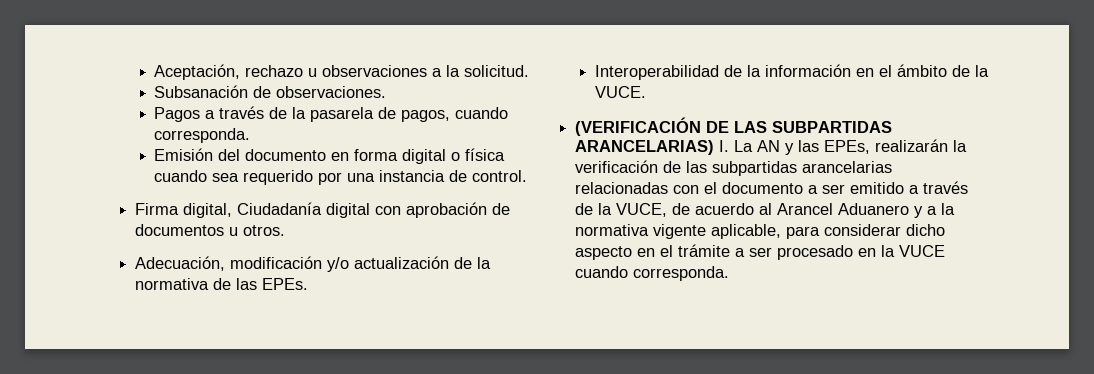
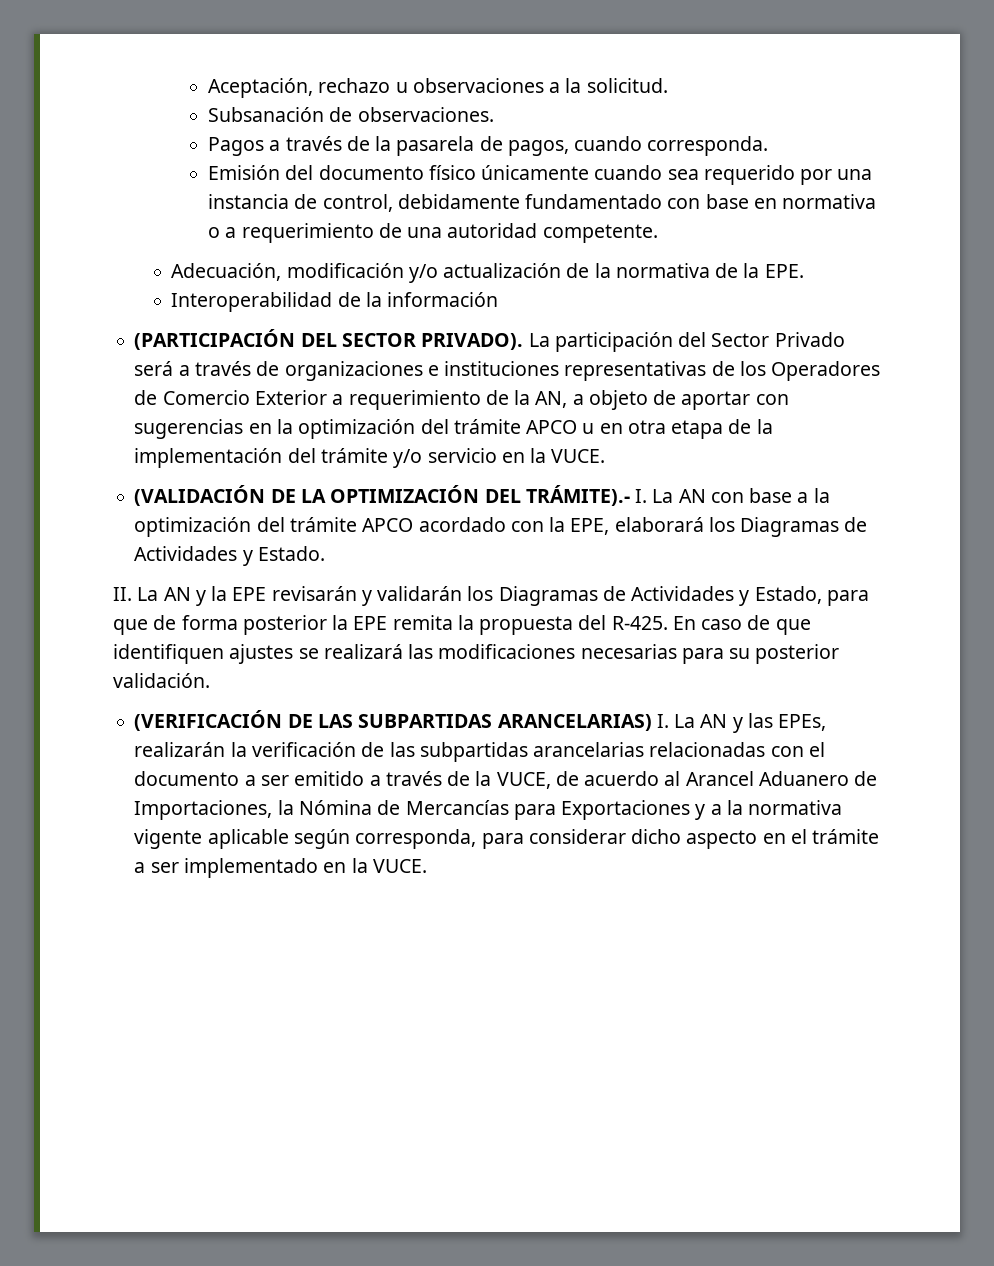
[331,148,506,164] en forma digital o física -> [428,165,590,180] físico únicamente
[472,170,528,182] [134,202,510,218] [134,224,285,236] control. // Firma digital, Ciudadanía digital con aprobación de documentos u otros. -> [322,194,877,212] [208,223,658,243] control, debidamente fundamentado con base en normativa o a requerimiento de una autoridad competente.
[235,278,308,290] las EPEs. -> [743,263,804,278] la EPE.
[855,64,989,77] [594,86,646,98] en el ámbito de la VUCE. -> [134,329,845,352] [134,361,881,381] [134,390,789,410] [134,419,773,439] [134,448,606,468] [134,485,830,506] [134,517,868,537] [134,546,325,566] [113,586,869,606] [113,615,811,635] [113,644,840,664] [113,673,210,688] // (PARTICIPACIÓN DEL SECTOR PRIVADO). La participación del Sector Privado será a través de organizaciones e instituciones representativas de los Operadores de Comercio Exterior a requerimiento de la AN, a objeto de aportar con sugerencias en la optimización del trámite APCO u en otra etapa de la implementación del trámite y/o servicio en la VUCE. // (VALIDACIÓN DE LA OPTIMIZACIÓN DEL TRÁMITE).- I. La AN con base a la optimización del trámite APCO acordado con la EPE, elaborará los Diagramas de Actividades y Estado. // II. La AN y la EPE revisarán y validarán los Diagramas de Actividades y Estado, para que de forma posterior la EPE remita la propuesta del R-425. En caso de que identifiquen ajustes se realizará las modificaciones necesarias para su posterior validación.
(910, 209) none -> [854,771,878,786] [134,800,691,820] de Importaciones, la Nómina de Mercancías para Exportaciones
[711,224,782,239] aplicable, -> [207,829,477,849] aplicable según corresponda,
[777,245,946,260] [575,266,730,281] procesado en la VUCE cuando corresponda. -> [183,858,427,878] implementado en la VUCE.

